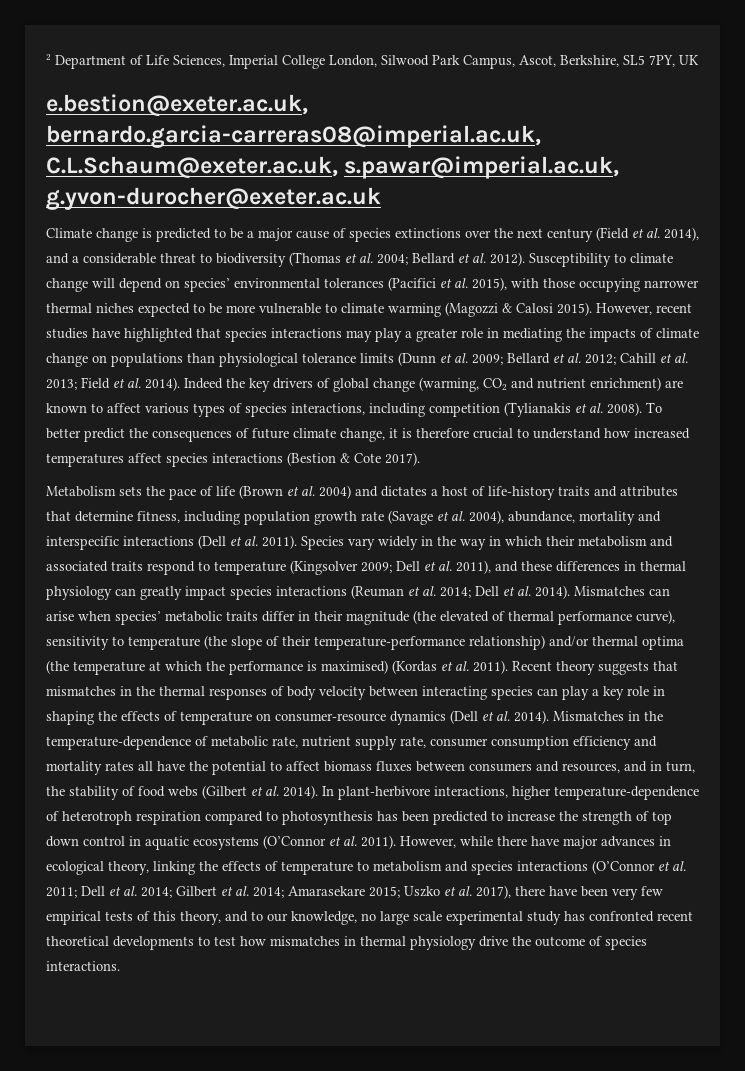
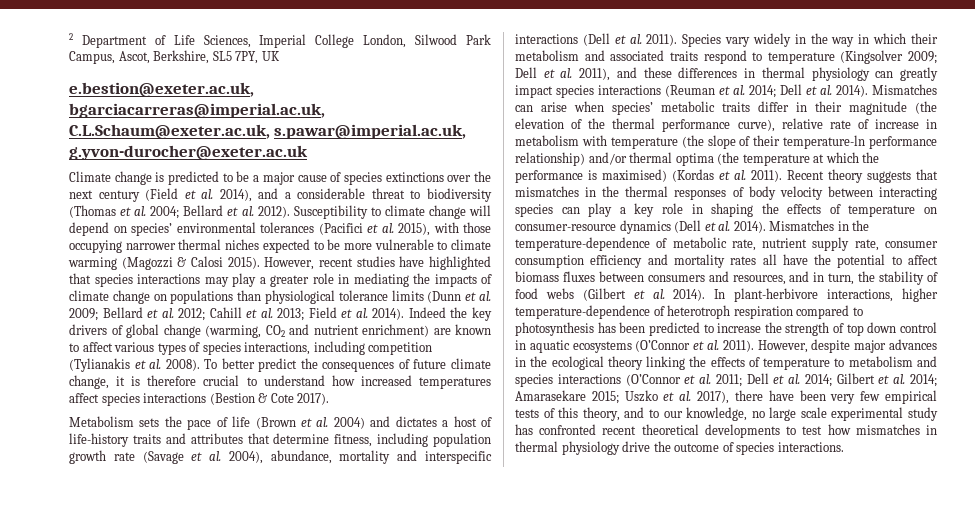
[46,125,541,148] bernardo.garcia-carreras08@imperial.ac.uk, -> [69,103,325,118] bgarciacarreras@imperial.ac.uk,
[440,610,675,625] [46,636,124,650] elevated of thermal performance curve), sensitivity to -> [515,118,938,132] [515,135,607,146] elevation of the thermal performance curve), relative rate of increase in metabolism with
[314,636,465,650] temperature-performance -> [783,135,937,149] temperature-ln performance
[460,836,671,849] [46,861,149,875] while there have major advances in ecological theory, -> [811,339,937,353] [515,356,643,370] despite major advances in the ecological theory

